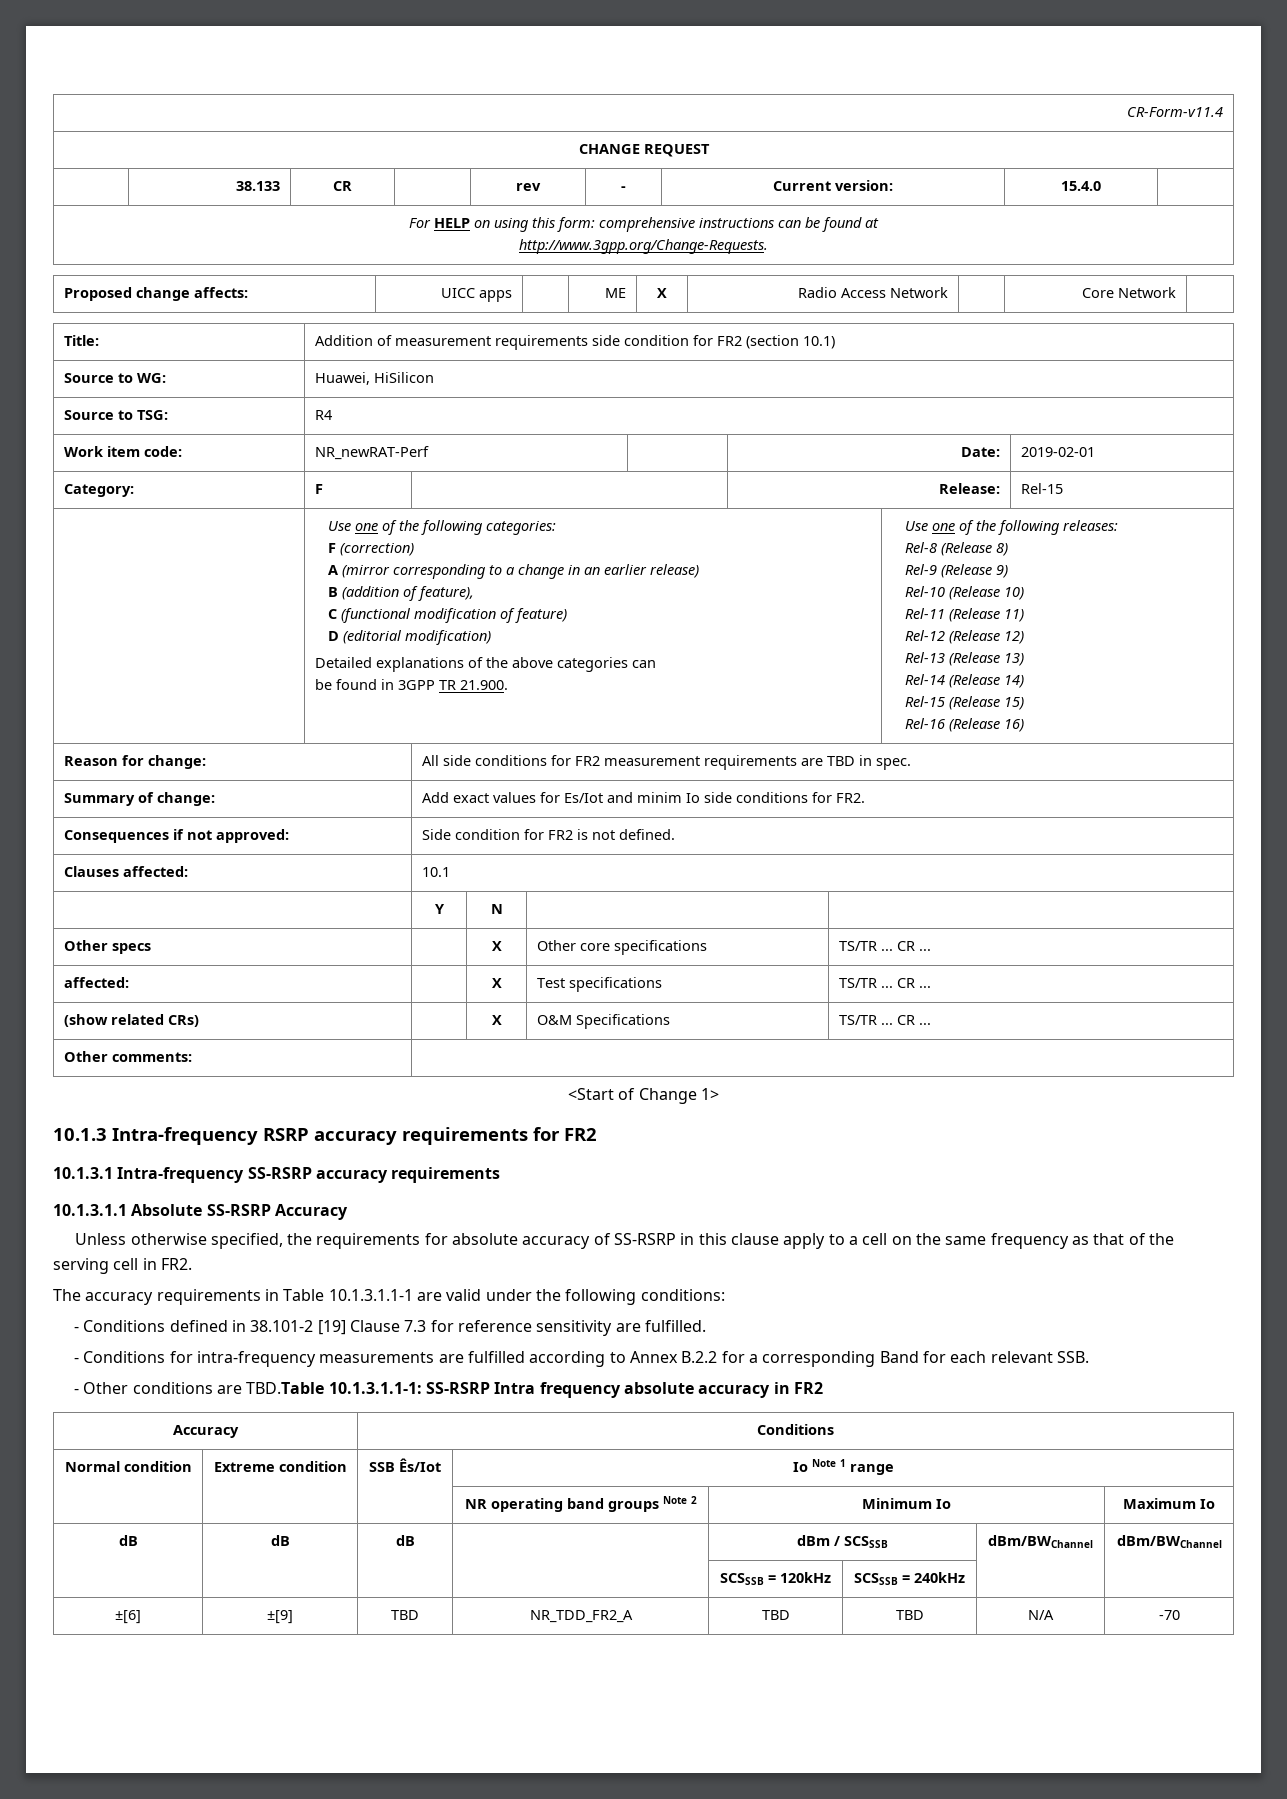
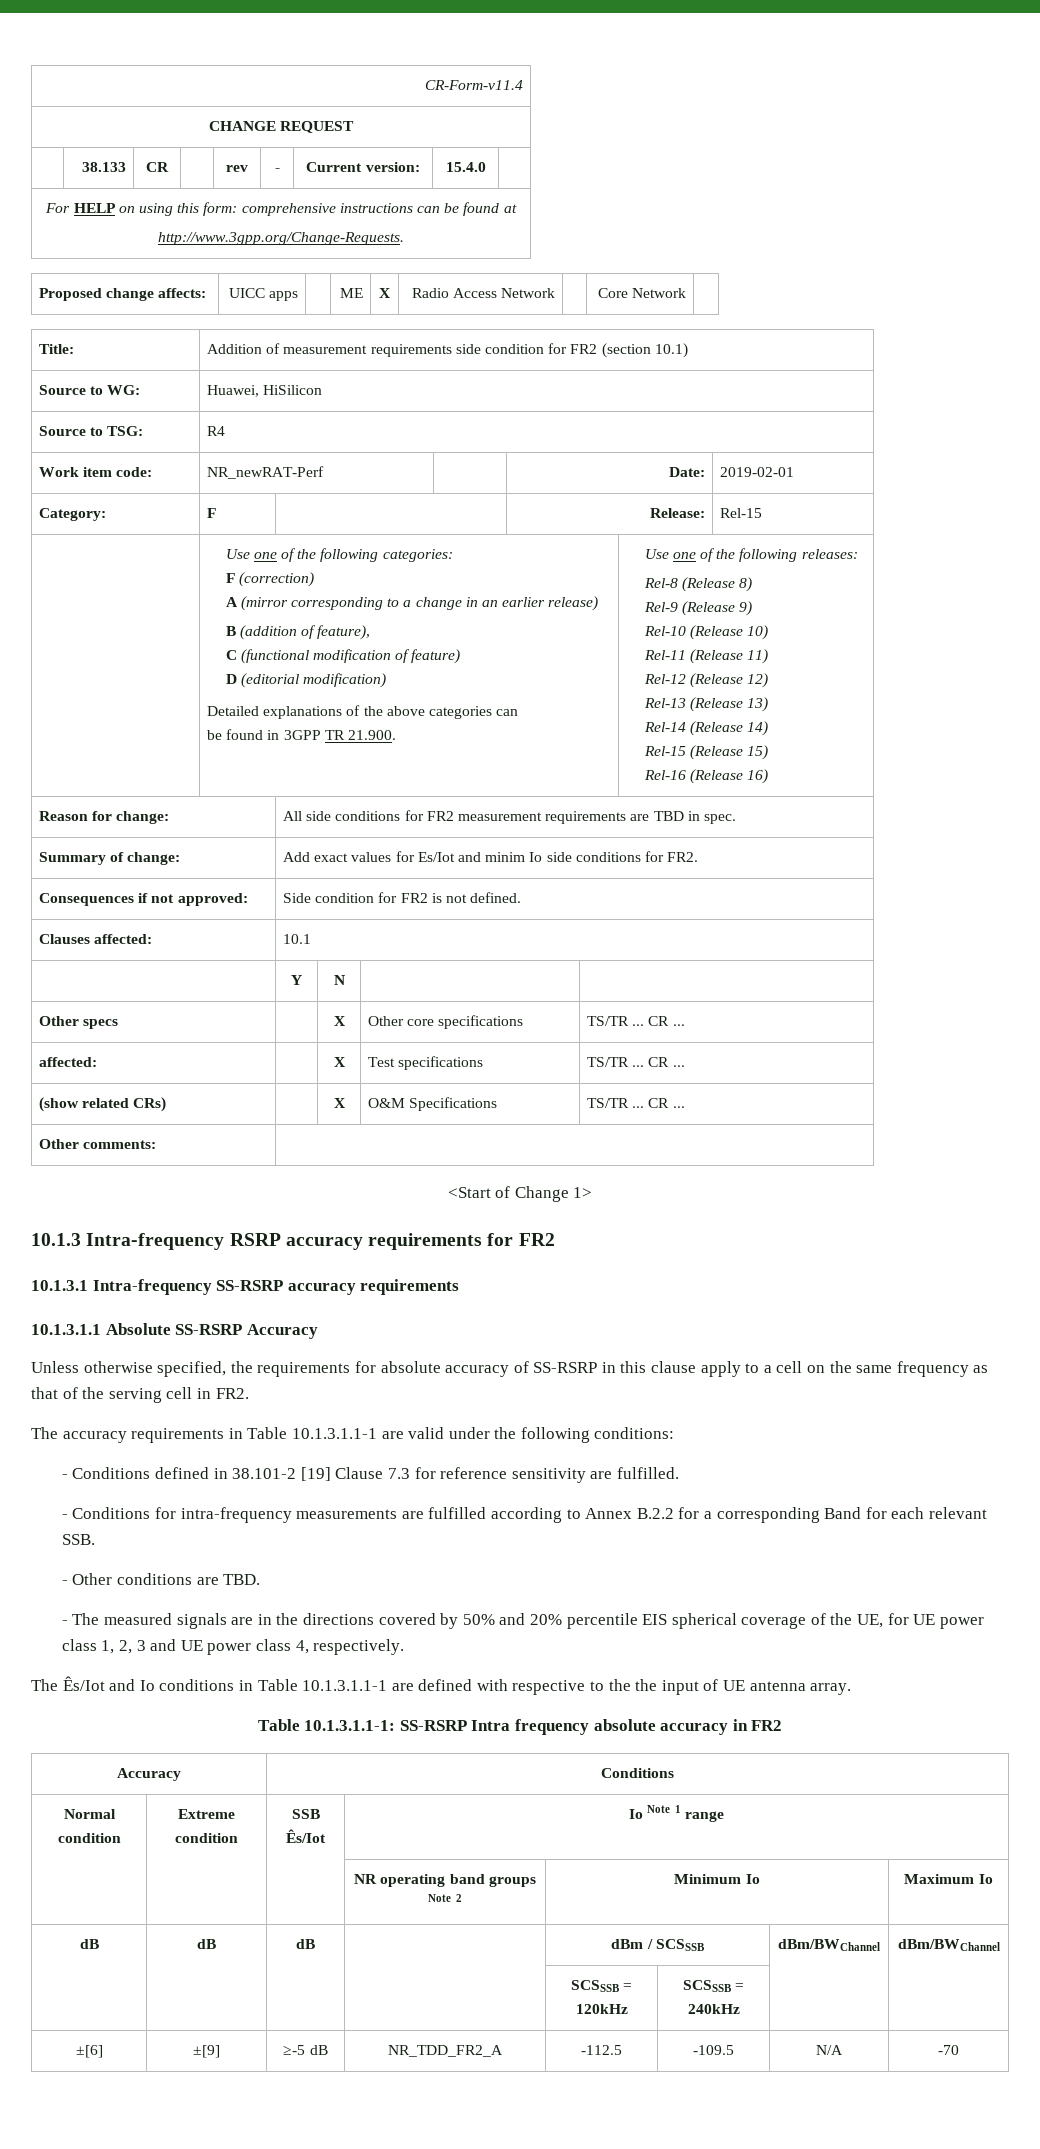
[246,1382,325,1394] TBD.Table -> [223,1574,261,1585] [61,1613,984,1629] [61,1639,405,1655] [31,1676,852,1695] [257,1719,300,1731] TBD. // - The measured signals are in the directions covered by 50% and 20% percentile EIS spherical coverage of the UE, for UE power class 1, 2, 3 and UE power class 4, respectively. // The Ês/Iot and Io conditions in Table 10.1.3.1.1-1 are defined with respective to the the input of UE antenna array. // Table
[391,1610,419,1620] TBD -> [283,2045,328,2055] ≥-5 dB
[761,1610,790,1620] [895,1610,924,1620] TBD | TBD -> [581,2045,622,2055] [693,2045,734,2055] -112.5 | -109.5

